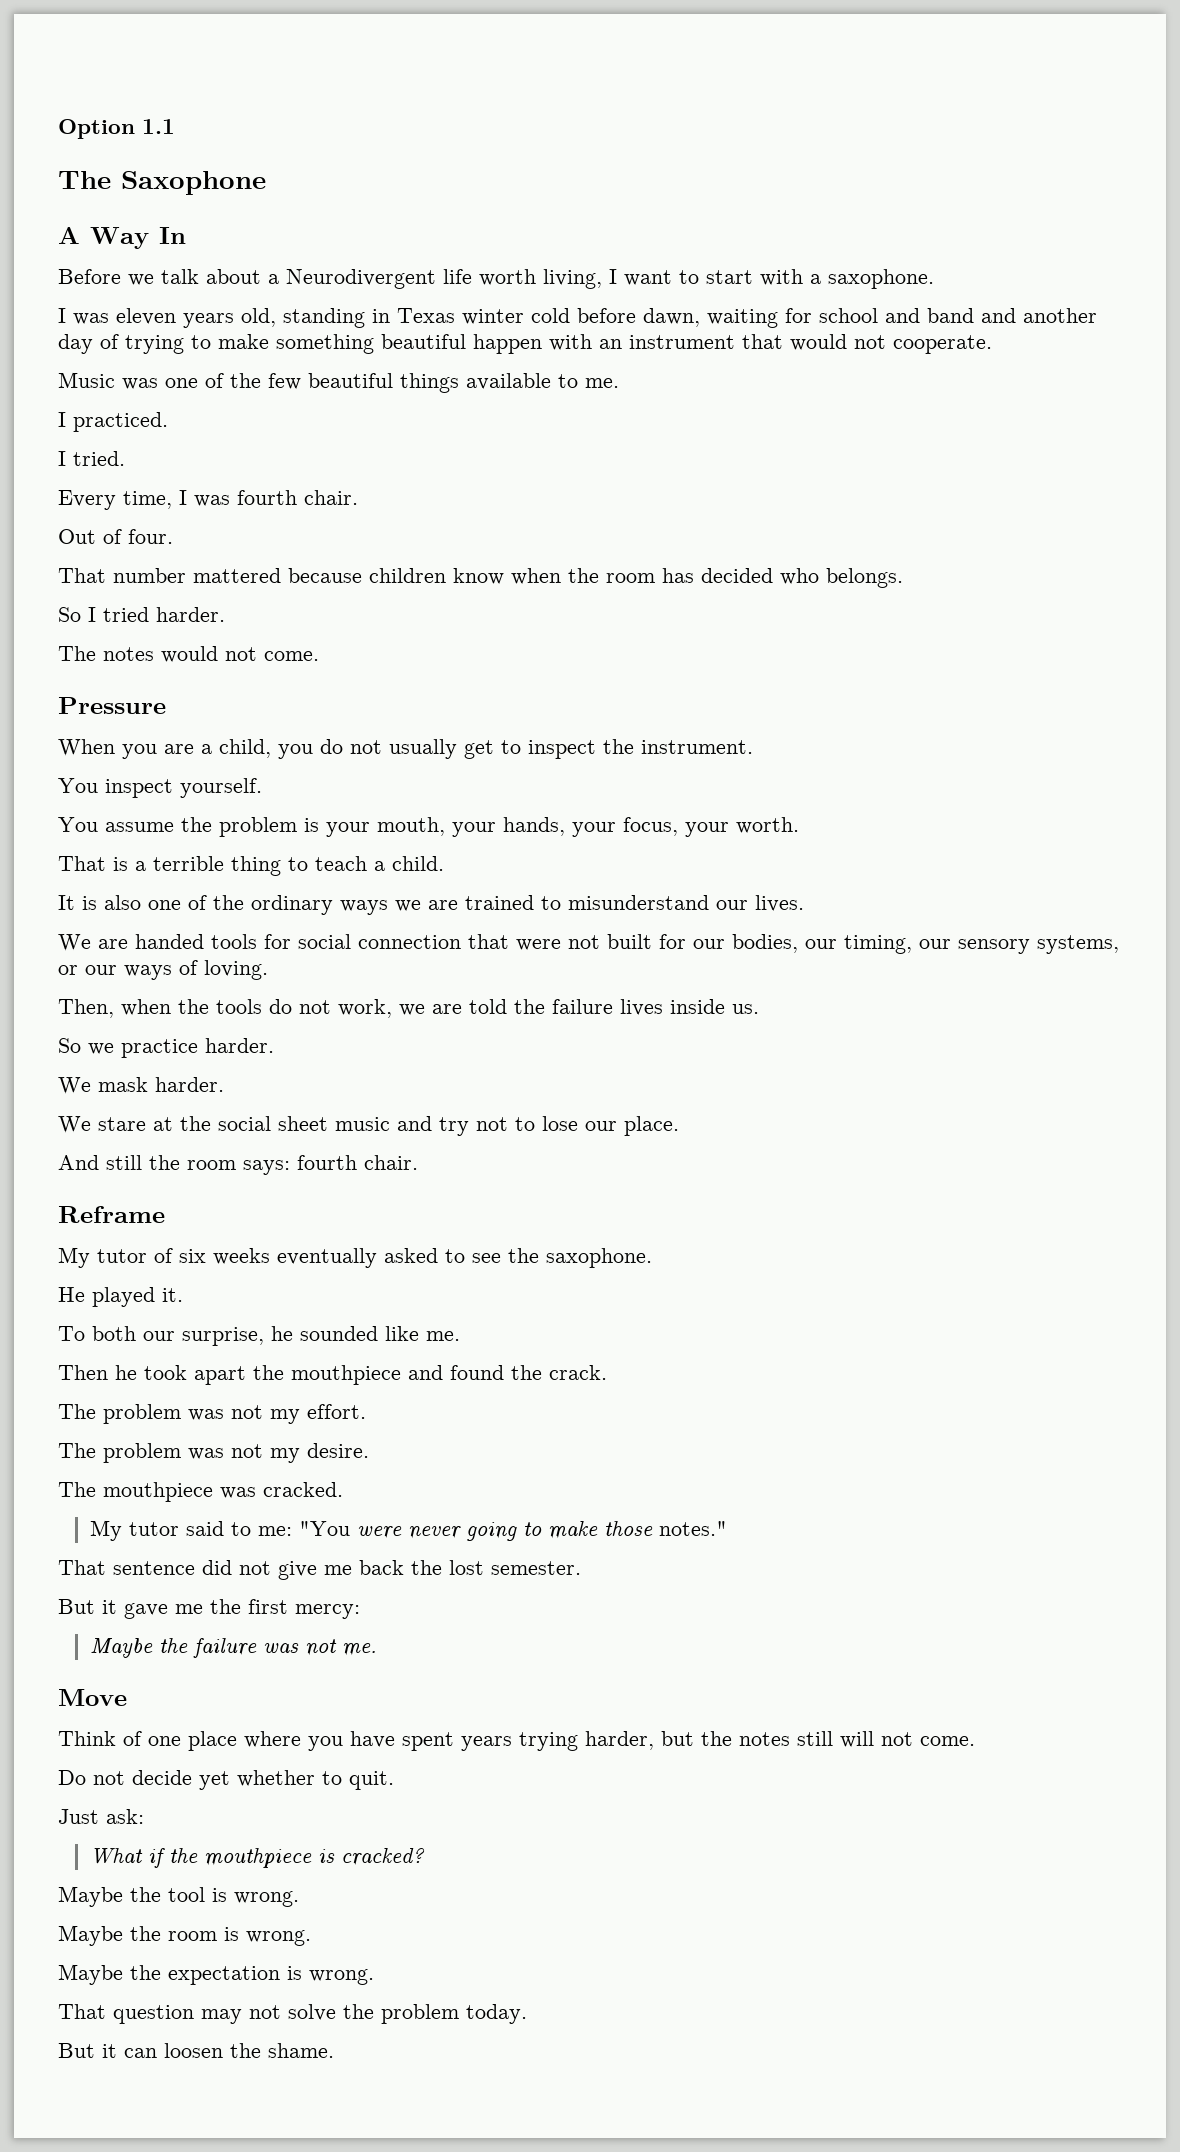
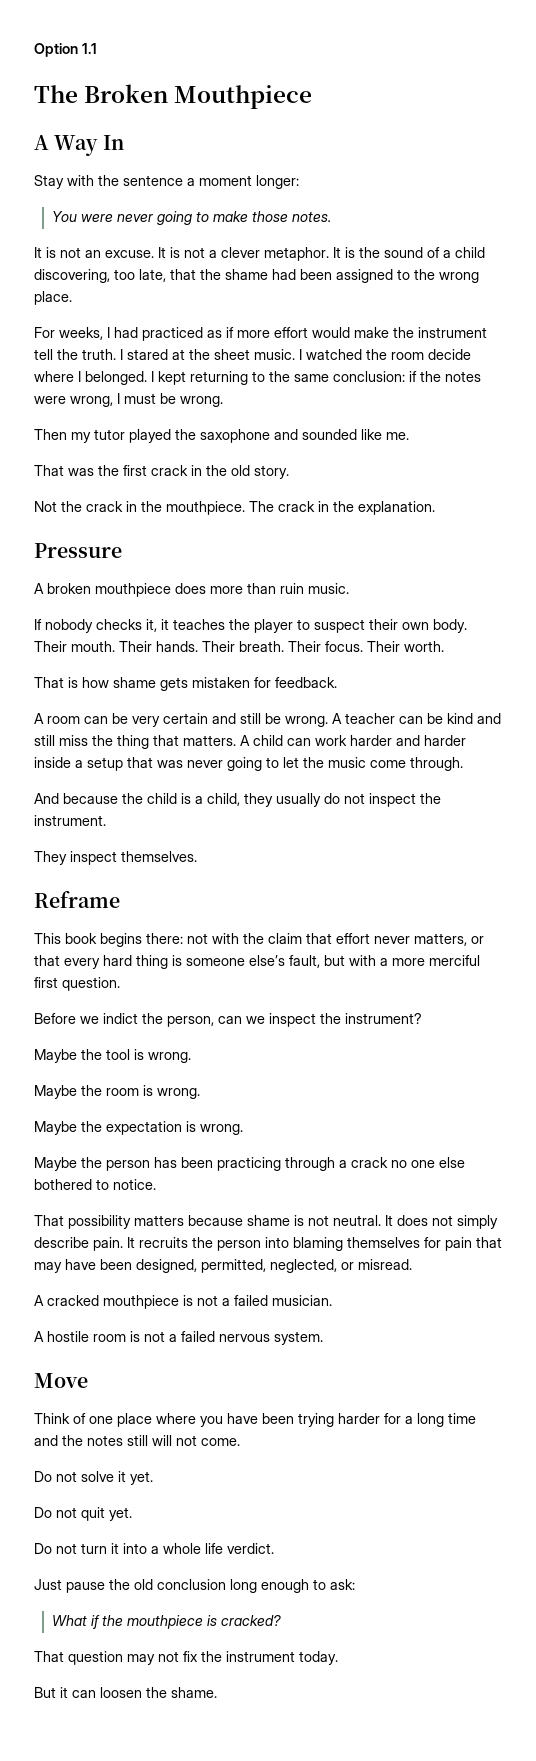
[121,171,266,195] Saxophone -> [84,84,313,109] Broken Mouthpiece
[58,269,934,289] [58,308,1097,328] [58,334,992,354] [58,372,619,393] [58,412,168,432] [58,451,125,466] [58,490,358,510] [58,529,173,544] [58,568,903,588] [58,607,225,622] [58,646,319,663] [58,697,166,714] [58,739,753,759] [58,778,262,798] [58,817,799,837] [58,856,444,876] [58,895,804,915] [58,934,1119,954] [58,960,268,980] [58,999,759,1018] [58,1038,274,1058] [58,1077,224,1094] [58,1116,679,1136] [58,1155,418,1175] [58,1206,165,1223] [58,1247,652,1268] [58,1287,183,1307] [58,1326,460,1346] [58,1365,607,1385] [58,1404,366,1424] [58,1443,369,1463] [58,1482,343,1502] [89,1520,350,1541] Before we talk about a Neurodivergent life worth living, I want to start with a saxophone. // I was eleven years old, standing in Texas winter cold before dawn, waiting for school and band and another day of trying to make something beautiful happen with an instrument that would not cooperate. // Music was one of the few beautiful things available to me. // I practiced. // I tried. // Every time, I was fourth chair. // Out of four. // That number mattered because children know when the room has decided who belongs. // So I tried harder. // The notes would not come. // Pressure // When you are a child, you do not usually get to inspect the instrument. // You inspect yourself. // You assume the problem is your mouth, your hands, your focus, your worth. // That is a terrible thing to teach a child. // It is also one of the ordinary ways we are trained to misunderstand our lives. // We are handed tools for social connection that were not built for our bodies, our timing, our sensory systems, or our ways of loving. // Then, when the tools do not work, we are told the failure lives inside us. // So we practice harder. // We mask harder. // We stare at the social sheet music and try not to lose our place. // And still the room says: fourth chair. // Reframe // My tutor of six weeks eventually asked to see the saxophone. // He played it. // To both our surprise, he sounded like me. // Then he took apart the mouthpiece and found the crack. // The problem was not my effort. // The problem was not my desire. // The mouthpiece was cracked. // My tutor said to me: "You -> [34,175,299,189] [52,211,78,222] Stay with the sentence a moment longer: // You
[658,1521,727,1536] [58,1560,581,1580] [58,1599,360,1619] [89,1638,377,1658] [58,1689,127,1706] [58,1731,975,1751] [58,1770,394,1790] [58,1809,144,1824] [89,1848,425,1868] notes." // That sentence did not give me back the lost semester. // But it gave me the first mercy: // Maybe the failure was not me. // Move // Think of one place where you have spent years trying harder, but the notes still will not come. // Do not decide yet whether to quit. // Just ask: // What if the mouthpiece is cracked? -> [292,211,332,222] [34,247,485,261] [34,269,479,283] [34,291,72,305] [34,327,487,341] [34,349,471,360] [34,371,481,385] [34,393,223,407] [34,429,409,443] [34,465,289,479] [34,501,435,515] [34,543,122,558] [34,583,349,597] [34,619,467,633] [34,641,444,652] [34,677,337,691] [34,713,501,727] [34,735,466,749] [34,757,463,771] [34,793,441,807] [34,815,106,826] [34,851,197,865] [34,891,120,908] [34,933,484,947] [34,955,480,969] [34,977,120,991] [34,1013,422,1027] notes. // It is not an excuse. It is not a clever metaphor. It is the sound of a child discovering, too late, that the shame had been assigned to the wrong place. // For weeks, I had practiced as if more effort would make the instrument tell the truth. I stared at the sheet music. I watched the room decide where I belonged. I kept returning to the same conclusion: if the notes were wrong, I must be wrong. // Then my tutor played the saxophone and sounded like me. // That was the first crack in the old story. // Not the crack in the mouthpiece. The crack in the explanation. // Pressure // A broken mouthpiece does more than ruin music. // If nobody checks it, it teaches the player to suspect their own body. Their mouth. Their hands. Their breath. Their focus. Their worth. // That is how shame gets mistaken for feedback. // A room can be very certain and still be wrong. A teacher can be kind and still miss the thing that matters. A child can work harder and harder inside a setup that was never going to let the music come through. // And because the child is a child, they usually do not inspect the instrument. // They inspect themselves. // Reframe // This book begins there: not with the claim that effort never matters, or that every hard thing is someone else’s fault, but with a more merciful first question. // Before we indict the person, can we inspect the instrument?
(374, 1977) none -> [34,1157,465,1171] [34,1179,156,1190] [34,1215,498,1229] [34,1237,502,1251] [34,1259,412,1273] [34,1295,332,1309] [34,1331,323,1345] [34,1373,88,1388] [34,1413,476,1427] [34,1435,240,1446] [34,1471,153,1485] [34,1507,132,1521] [34,1543,274,1554] [34,1579,355,1593] [52,1615,282,1629] // Maybe the person has been practicing through a crack no one else bothered to notice. // That possibility matters because shame is not neutral. It does not simply describe pain. It recruits the person into blaming themselves for pain that may have been designed, permitted, neglected, or misread. // A cracked mouthpiece is not a failed musician. // A hostile room is not a failed nervous system. // Move // Think of one place where you have been trying harder for a long time and the notes still will not come. // Do not solve it yet. // Do not quit yet. // Do not turn it into a whole life verdict. // Just pause the old conclusion long enough to ask: // What if the mouthpiece is cracked?
[288,2004,459,2024] solve the problem -> [183,1651,295,1662] fix the instrument

